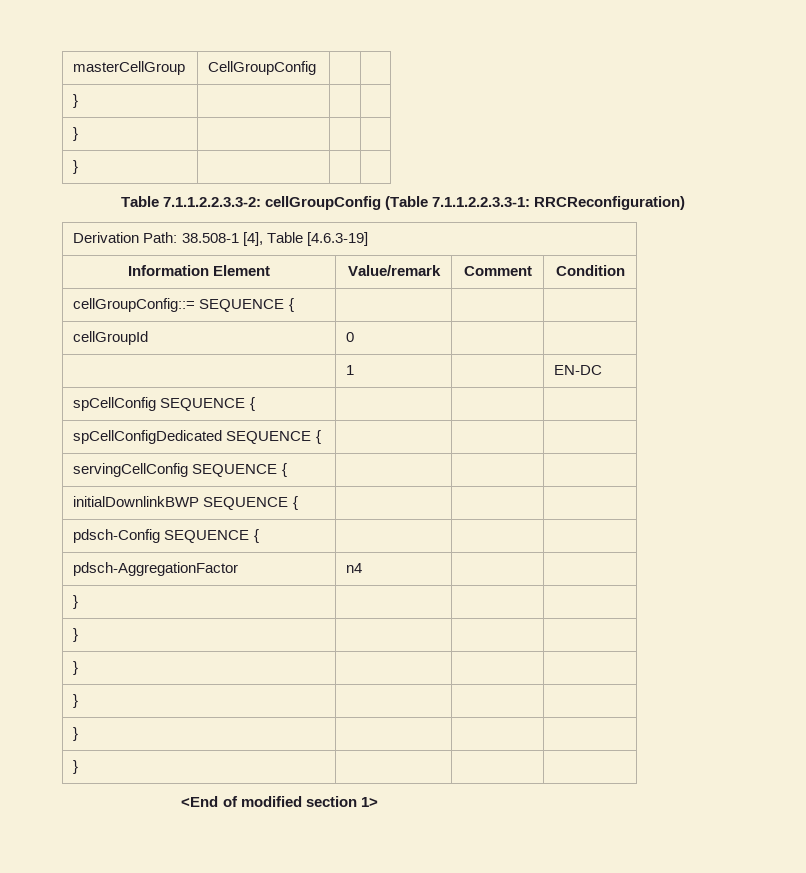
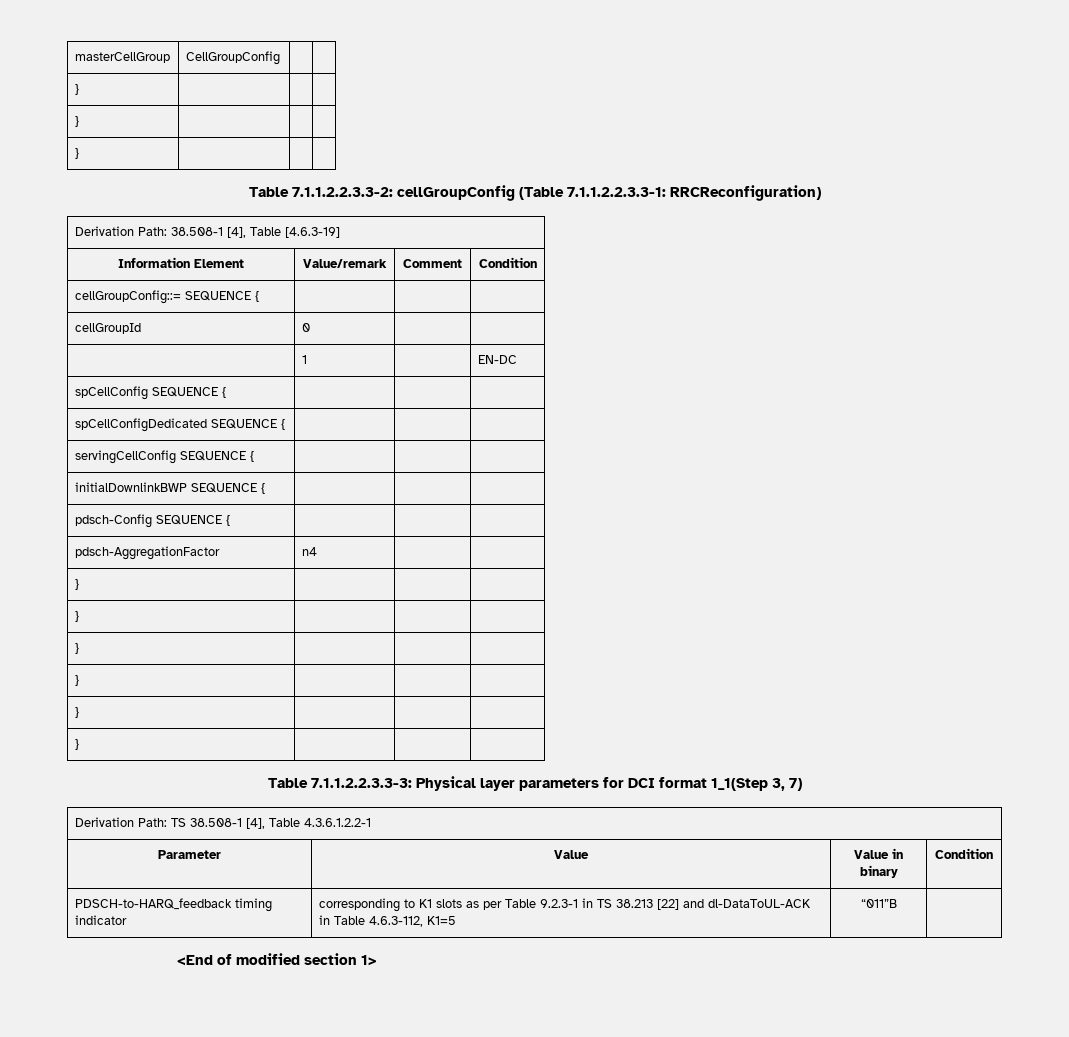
(79, 767) none -> [267,776,802,791] [74,817,371,829] [158,850,221,859] [554,850,589,859] [854,848,903,859] [859,865,898,878] [935,848,993,859] [74,898,272,912] [74,915,127,925] [318,898,811,912] [318,915,456,927] [860,899,897,908] // Table 7.1.1.2.2.3.3-3: Physical layer parameters for DCI format 1_1(Step 3, 7) // Derivation Path: TS 38.508-1 [4], Table 4.3.6.1.2.2-1 // Parameter | Value | Value in binary | Condition // PDSCH-to-HARQ_feedback timing indicator | corresponding to K1 slots as per Table 9.2.3-1 in TS 38.213 [22] and dl-DataToUL-ACK in Table 4.6.3-112, K1=5 | “011”B |

